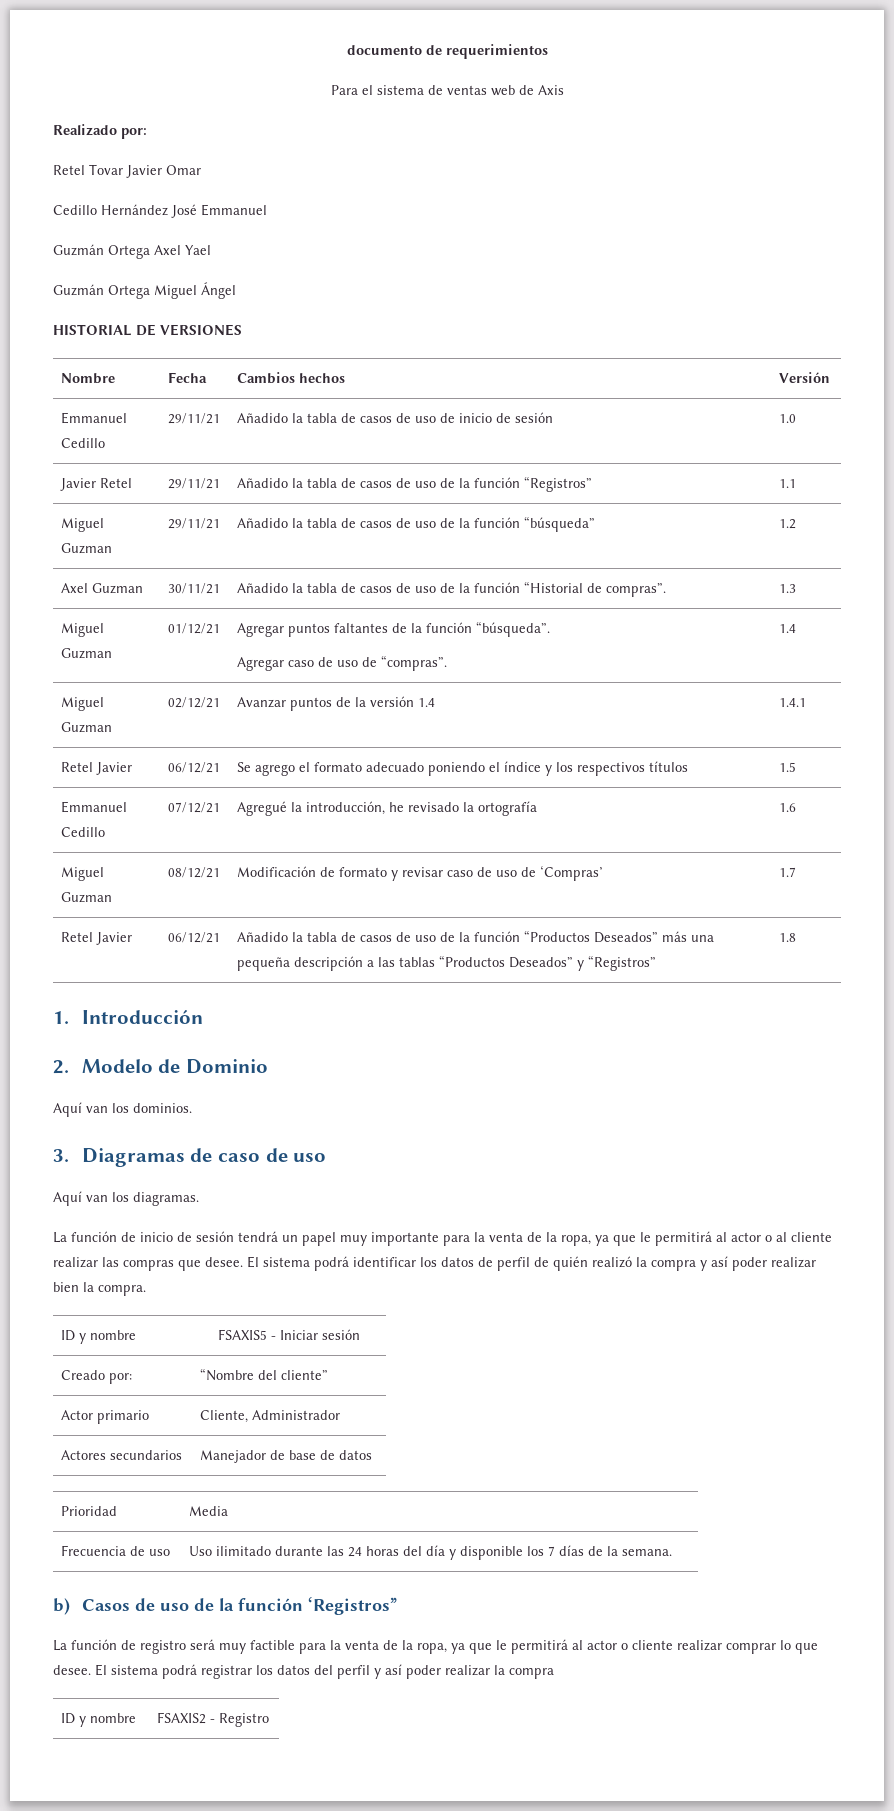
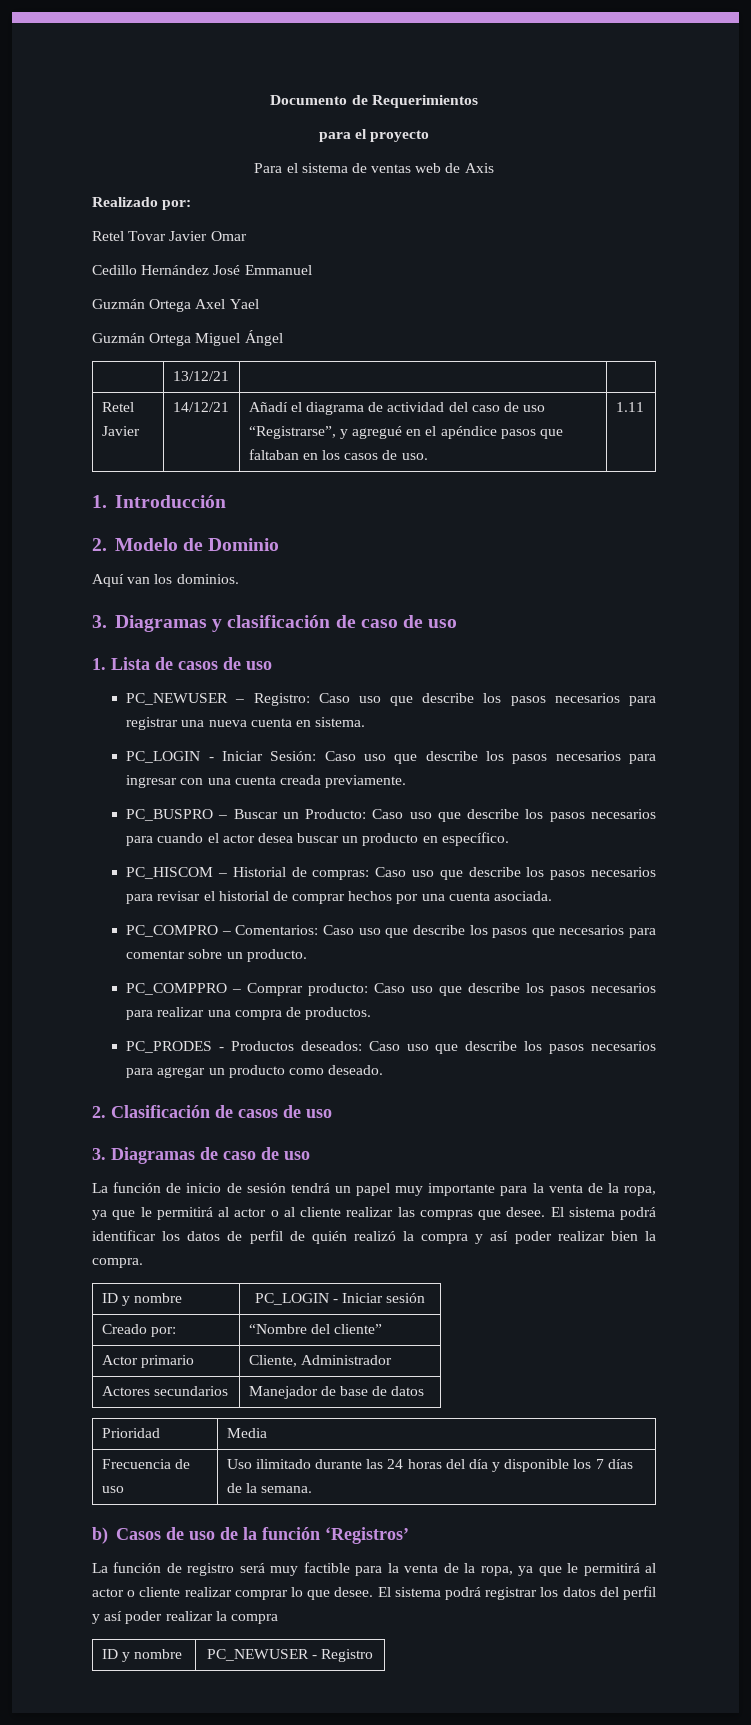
[346,44,548,59] documento de requerimientos -> [270,95,478,108] [318,129,430,142] Documento de Requerimientos // para el proyecto
[53,324,242,336] [61,373,116,384] [168,372,208,383] [237,372,346,384] [779,372,831,383] [61,412,128,424] [61,438,106,448] [168,413,221,424] [237,412,554,423] [779,414,797,423] [60,478,133,491] [168,478,221,489] [237,476,593,492] [779,479,797,488] [61,518,105,532] [61,543,113,554] [168,518,221,529] [237,516,596,532] [779,519,797,529] [61,583,144,594] [168,583,221,594] [237,581,667,597] [779,584,797,593] [61,623,105,637] [61,648,113,659] [168,623,221,634] [237,621,551,637] [237,655,448,671] [779,624,797,633] [61,697,105,711] [61,722,113,733] [168,697,221,708] [237,696,436,711] [779,698,807,707] [61,762,133,775] [168,762,221,773] [237,761,689,776] [779,762,797,772] [61,801,128,813] [61,827,106,837] [168,802,221,813] [237,801,538,816] [779,803,797,812] [61,867,105,881] [61,892,113,903] [168,867,221,878] [237,865,604,881] [779,867,797,877] [61,932,133,945] [168,932,221,943] [237,930,715,943] [237,955,657,971] [779,933,797,942] // HISTORIAL DE VERSIONES // Nombre | Fecha | Cambios hechos | Versión // Emmanuel Cedillo | 29/11/21 | Añadido la tabla de casos de uso de inicio de sesión | 1.0 // Javier Retel | 29/11/21 | Añadido la tabla de casos de uso de la función “Registros” | 1.1 // Miguel Guzman | 29/11/21 | Añadido la tabla de casos de uso de la función “búsqueda” | 1.2 // Axel Guzman | 30/11/21 | Añadido la tabla de casos de uso de la función “Historial de compras”. | 1.3 // Miguel Guzman | 01/12/21 | Agregar puntos faltantes de la función “búsqueda”. // Agregar caso de uso de “compras”. | 1.4 // Miguel Guzman | 02/12/21 | Avanzar puntos de la versión 1.4 | 1.4.1 // Retel Javier | 06/12/21 | Se agrego el formato adecuado poniendo el índice y los respectivos títulos | 1.5 // Emmanuel Cedillo | 07/12/21 | Agregué la introducción, he revisado la ortografía | 1.6 // Miguel Guzman | 08/12/21 | Modificación de formato y revisar caso de uso de ‘Compras’ | 1.7 // Retel Javier | 06/12/21 | Añadido la tabla de casos de uso de la función “Productos Deseados” más una pequeña descripción a las tablas “Productos Deseados” y “Registros” | 1.8 -> [172,371,229,381] [101,402,134,412] [101,426,140,436] [172,402,229,412] [248,402,546,415] [248,426,563,439] [248,449,428,460] [615,402,644,412] // | 13/12/21 | | // Retel Javier | 14/12/21 | Añadí el diagrama de actividad del caso de uso “Registrarse”, y agregué en el apéndice pasos que faltaban en los casos de uso. | 1.11
[190,1148,327,1162] [53,1191,199,1206] de caso de uso // Aquí van los diagramas. -> [212,615,458,632] [92,657,272,670] [126,693,656,706] [126,717,366,730] [126,751,656,764] [126,775,407,788] [126,809,656,822] [126,832,509,846] [126,867,656,880] [126,891,553,904] [126,925,656,938] [126,949,307,962] [126,983,657,996] [126,1007,372,1020] [126,1041,656,1054] [126,1065,384,1078] [92,1105,332,1118] [92,1147,310,1164] y clasificación de caso de uso // 1. Lista de casos de uso // PC_NEWUSER – Registro: Caso uso que describe los pasos necesarios para registrar una nueva cuenta en sistema. // PC_LOGIN - Iniciar Sesión: Caso uso que describe los pasos necesarios para ingresar con una cuenta creada previamente. // PC_BUSPRO – Buscar un Producto: Caso uso que describe los pasos necesarios para cuando el actor desea buscar un producto en específico. // PC_HISCOM – Historial de compras: Caso uso que describe los pasos necesarios para revisar el historial de comprar hechos por una cuenta asociada. // PC_COMPRO – Comentarios: Caso uso que describe los pasos que necesarios para comentar sobre un producto. // PC_COMPPRO – Comprar producto: Caso uso que describe los pasos necesarios para realizar una compra de productos. // PC_PRODES - Productos deseados: Caso uso que describe los pasos necesarios para agregar un producto como deseado. // 2. Clasificación de casos de uso // 3. Diagramas de caso de uso
[217,1329,267,1340] FSAXIS5 -> [254,1293,329,1305] PC_LOGIN
[307,1597,397,1615] ‘Registros” -> [324,1527,409,1544] ‘Registros’
[157,1712,206,1724] FSAXIS2 -> [206,1649,309,1661] PC_NEWUSER

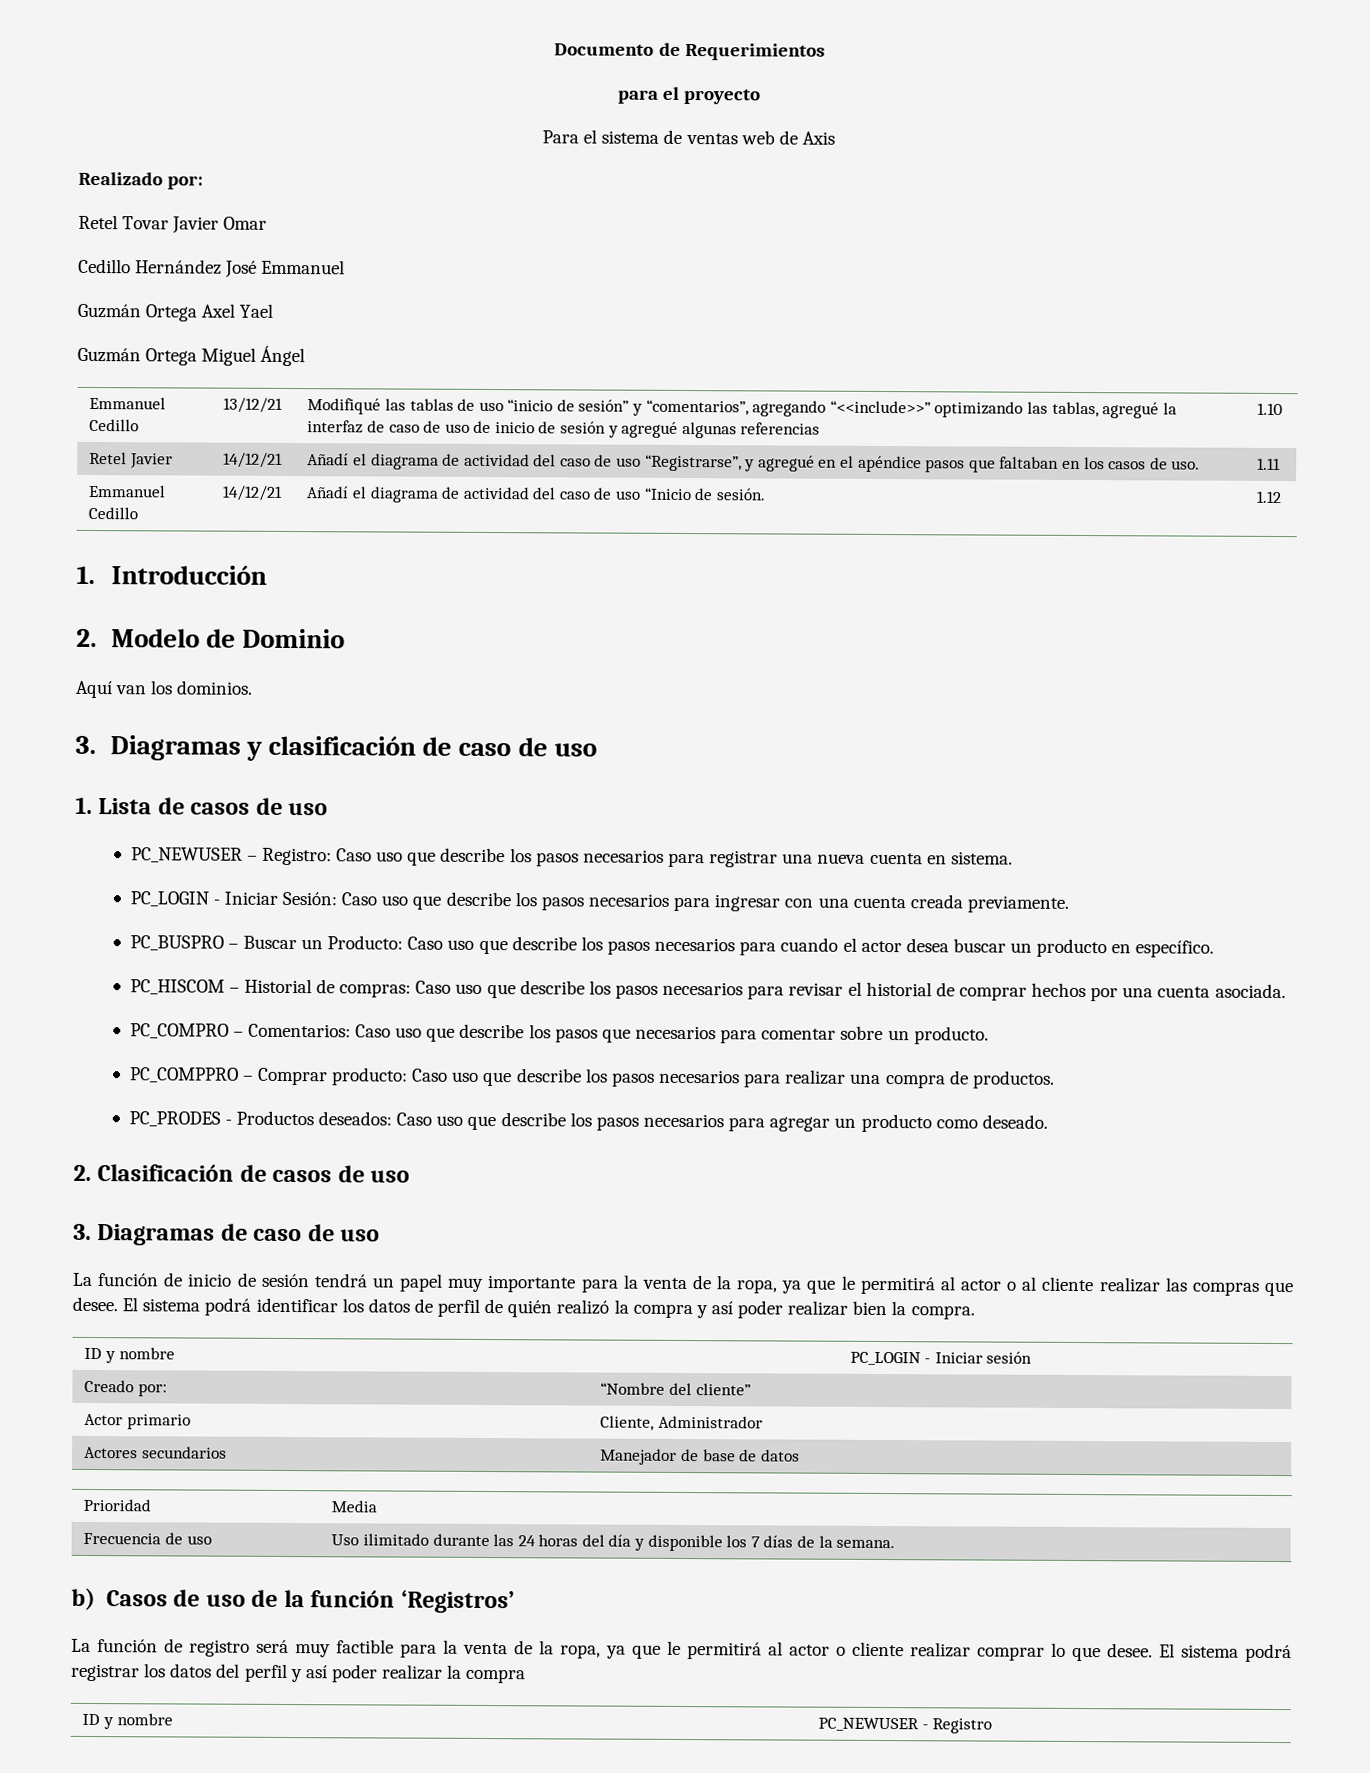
(283, 338) none -> [89,396,167,410] [89,418,140,432] Emmanuel Cedillo
(229, 376) | -> [307,398,1177,419] [307,420,821,439] [1257,402,1284,416] Modifiqué las tablas de uso “inicio de sesión” y “comentarios”, agregando “<<include>>” optimizando las tablas, agregué la interfaz de caso de uso de inicio de sesión y agregué algunas referencias | 1.10
(644, 407) none -> [88,484,167,498] [88,506,139,520] [222,485,284,501] [306,486,766,503] [1256,490,1283,504] // Emmanuel Cedillo | 14/12/21 | Añadí el diagrama de actividad del caso de uso “Inicio de sesión. | 1.12

